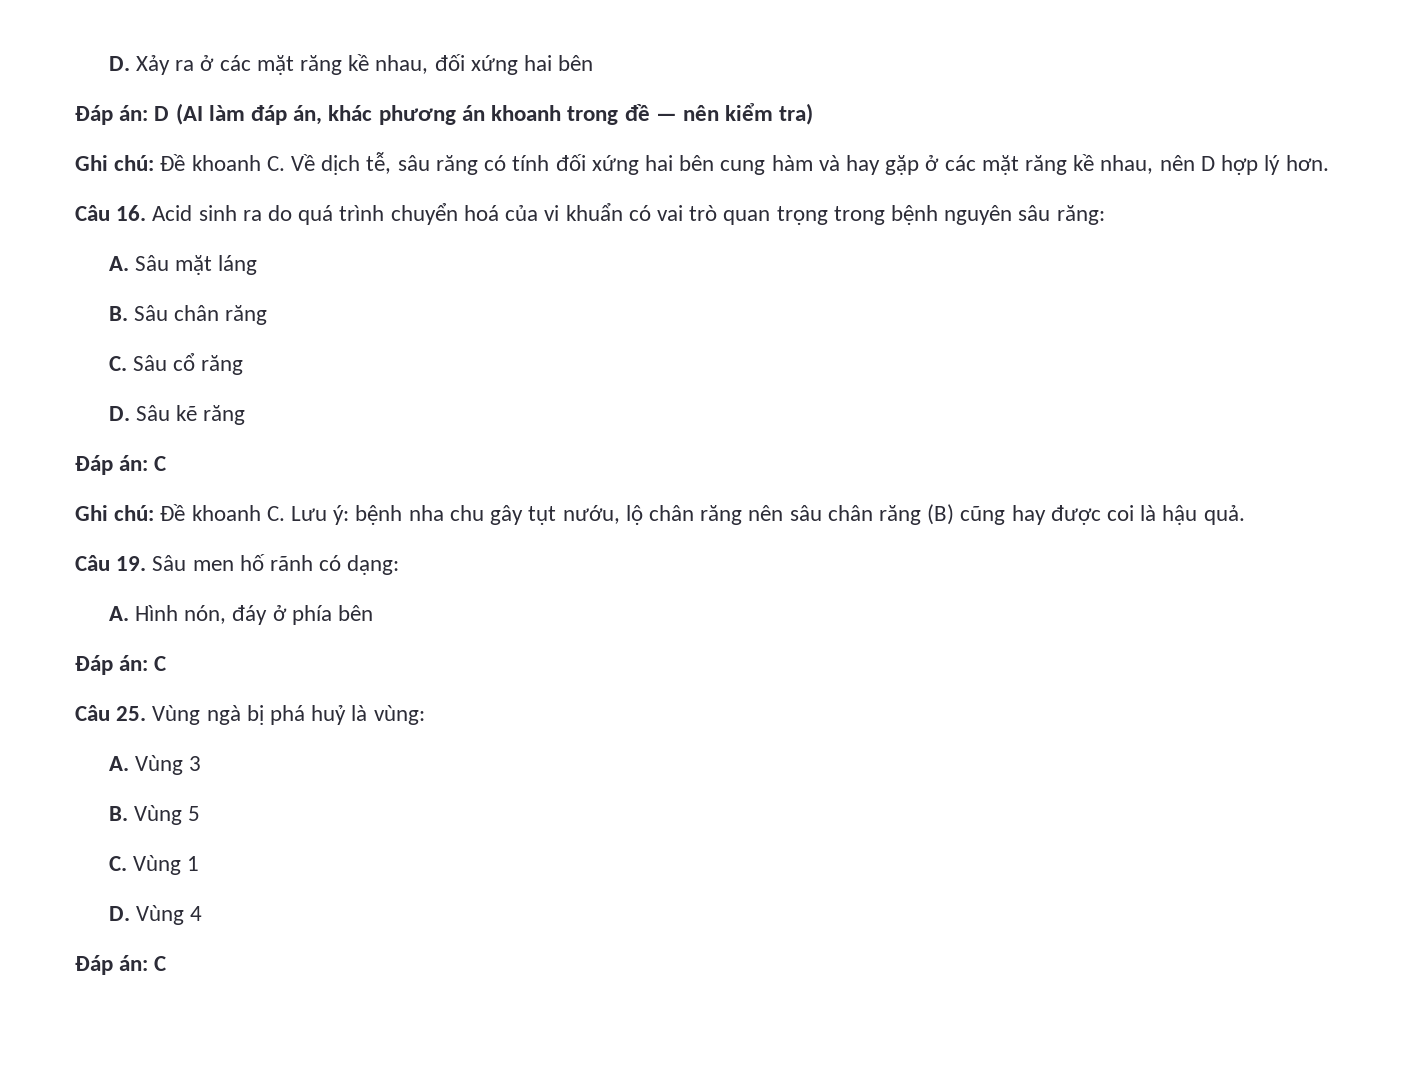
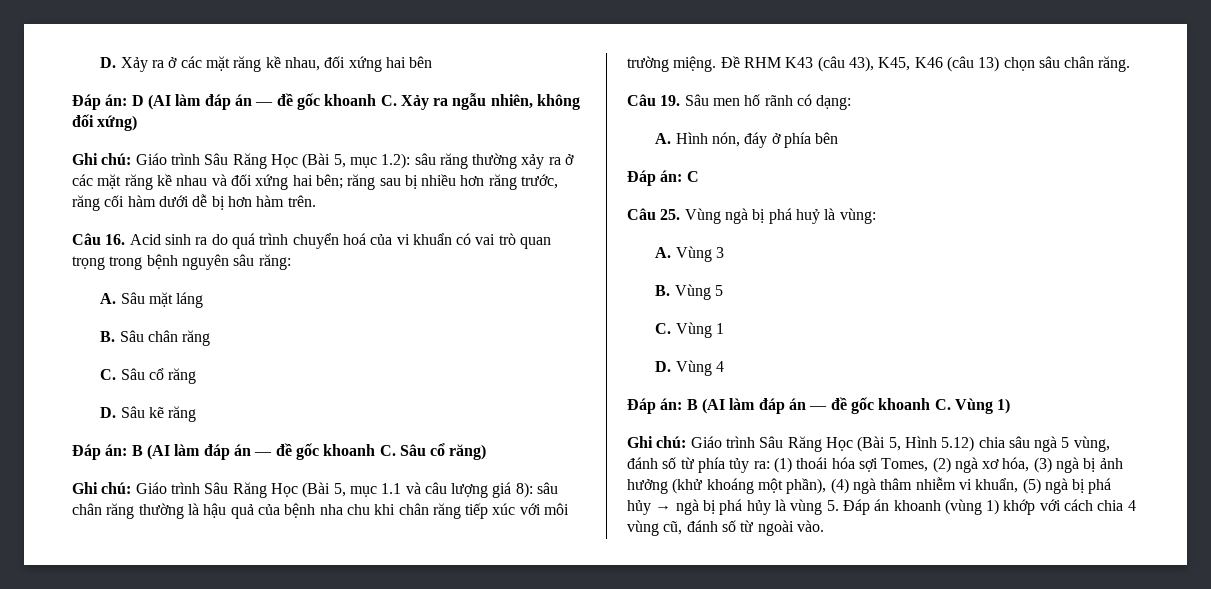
[293,103,814,125] [75,152,1329,175] án, khác phương án khoanh trong đề — nên kiểm tra) // Ghi chú: Đề khoanh C. Về dịch tễ, sâu răng có tính đối xứng hai bên cung hàm và hay gặp ở các mặt răng kề nhau, nên D hợp lý hơn. -> [234,93,581,110] [72,114,138,131] [72,153,575,169] [72,174,559,190] [72,194,316,211] án — đề gốc khoanh C. Xảy ra ngẫu nhiên, không đối xứng) // Ghi chú: Giáo trình Sâu Răng Học (Bài 5, mục 1.2): sâu răng thường xảy ra ở các mặt răng kề nhau và đối xứng hai bên; răng sau bị nhiều hơn răng trước, răng cối hàm dưới dễ bị hơn hàm trên.
[154,456,167,471] [75,504,1245,525] C // Ghi chú: Đề khoanh C. Lưu ý: bệnh nha chu gây tụt nướu, lộ chân răng nên sâu chân răng (B) cũng hay được coi là hậu quả. -> [131,443,487,460] [72,482,559,498] [72,503,570,519] [627,56,1131,72] B (AI làm đáp án — đề gốc khoanh C. Sâu cổ răng) // Ghi chú: Giáo trình Sâu Răng Học (Bài 5, mục 1.1 và câu lượng giá 8): sâu chân răng thường là hậu quả của bệnh nha chu khi chân răng tiếp xúc với môi trường miệng. Đề RHM K43 (câu 43), K45, K46 (câu 13) chọn sâu chân răng.
[154,956,167,971] C -> [686,397,1011,414] [627,436,1110,452] [627,457,1123,473] [627,477,1112,494] [627,499,1136,515] [627,520,824,536] B (AI làm đáp án — đề gốc khoanh C. Vùng 1) // Ghi chú: Giáo trình Sâu Răng Học (Bài 5, Hình 5.12) chia sâu ngà 5 vùng, đánh số từ phía tủy ra: (1) thoái hóa sợi Tomes, (2) ngà xơ hóa, (3) ngà bị ảnh hưởng (khử khoáng một phần), (4) ngà thâm nhiễm vi khuẩn, (5) ngà bị phá hủy → ngà bị phá hủy là vùng 5. Đáp án khoanh (vùng 1) khớp với cách chia 4 vùng cũ, đánh số từ ngoài vào.

